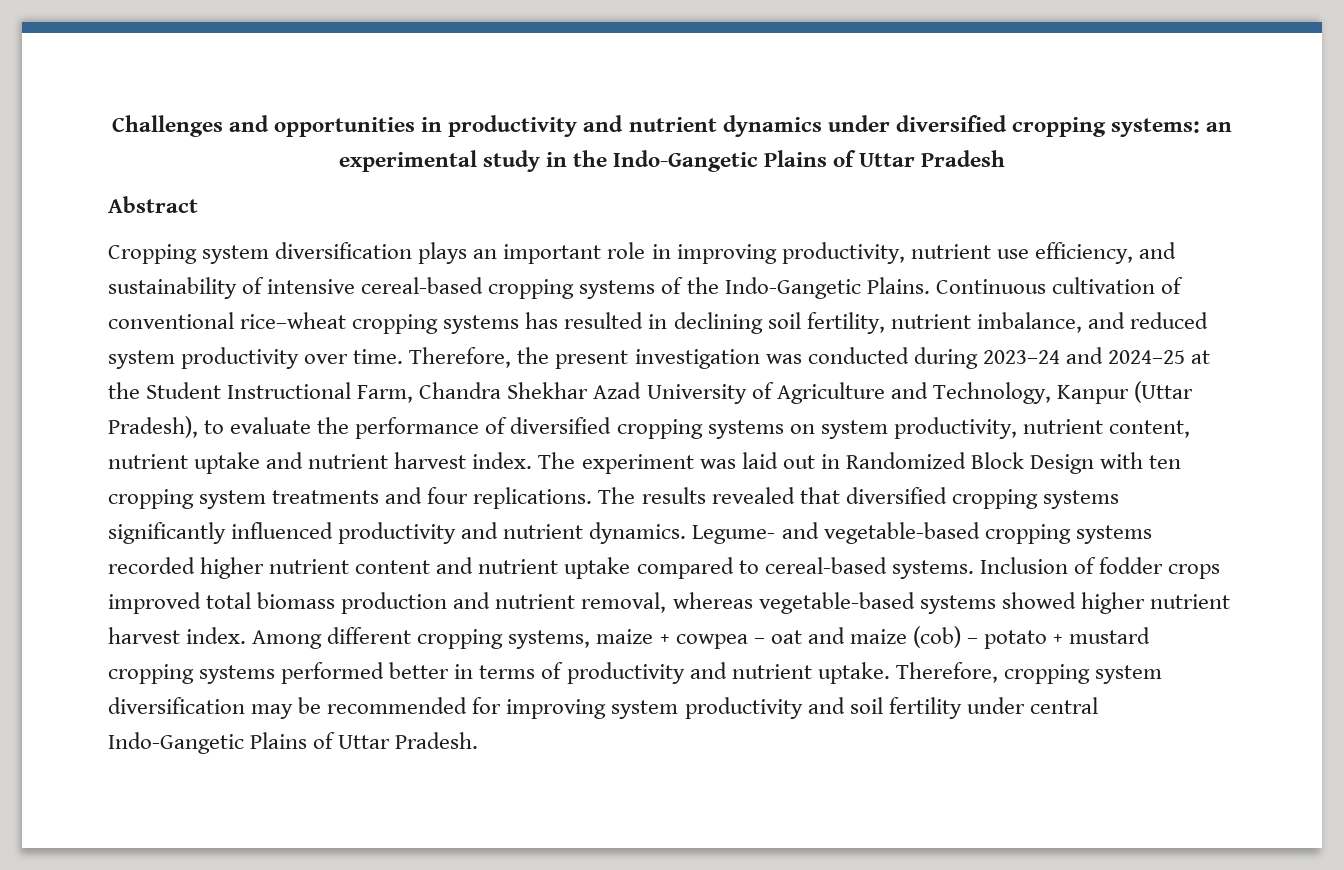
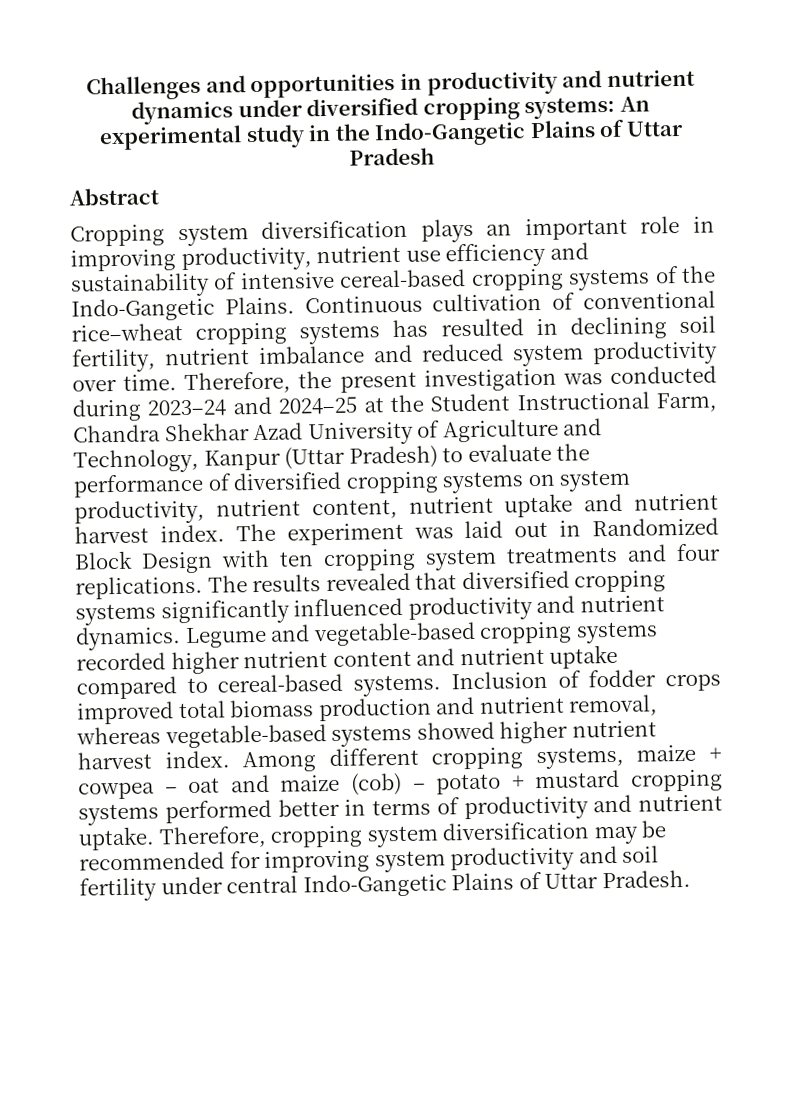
[1205,122,1232,132] an -> [619,96,650,112] An
[1034,242,1133,264] efficiency, -> [445,242,547,268] efficiency
[976,312,1082,333] imbalance, -> [258,345,365,364] imbalance
[108,416,198,438] Pradesh), -> [348,445,438,469] Pradesh)
[692,525,776,544] Legume- -> [184,626,267,649] Legume

